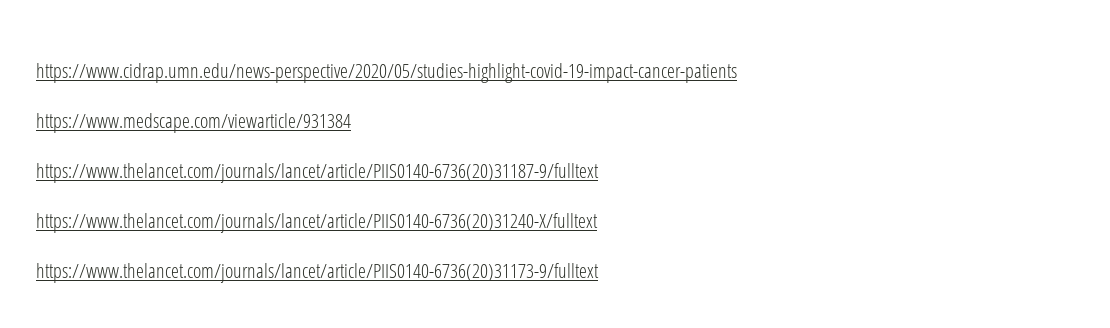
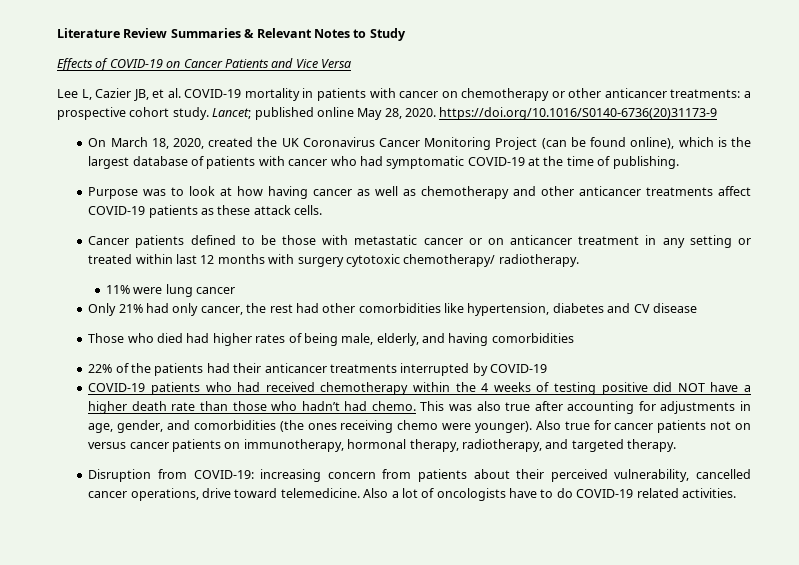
[36,63,737,83] [36,113,351,133] [36,163,599,183] [36,213,598,233] [36,263,599,283] https://www.cidrap.umn.edu/news-perspective/2020/05/studies-highlight-covid-19-impact-cancer-patients // https://www.medscape.com/viewarticle/931384 // https://www.thelancet.com/journals/lancet/article/PIIS0140-6736(20)31187-9/fulltext // https://www.thelancet.com/journals/lancet/article/PIIS0140-6736(20)31240-X/fulltext // https://www.thelancet.com/journals/lancet/article/PIIS0140-6736(20)31173-9/fulltext -> [57,28,406,41] [57,58,351,71] [57,88,751,101] [57,107,718,120] [88,137,752,150] [88,156,679,169] [88,186,752,199] [88,205,323,218] [88,235,752,248] [88,254,579,267] [105,284,235,297] [88,303,697,316] [88,333,574,346] [88,363,548,376] [88,382,752,395] [88,401,751,414] [88,420,752,433] [88,439,677,452] [88,469,751,482] [88,488,736,501] Literature Review Summaries & Relevant Notes to Study // Effects of COVID-19 on Cancer Patients and Vice Versa // Lee L, Cazier JB, et al. COVID-19 mortality in patients with cancer on chemotherapy or other anticancer treatments: a prospective cohort study. Lancet; published online May 28, 2020. https://doi.org/10.1016/S0140-6736(20)31173-9 // On March 18, 2020, created the UK Coronavirus Cancer Monitoring Project (can be found online), which is the largest database of patients with cancer who had symptomatic COVID-19 at the time of publishing. // Purpose was to look at how having cancer as well as chemotherapy and other anticancer treatments affect COVID-19 patients as these attack cells. // Cancer patients defined to be those with metastatic cancer or on anticancer treatment in any setting or treated within last 12 months with surgery cytotoxic chemotherapy/ radiotherapy. // 11% were lung cancer // Only 21% had only cancer, the rest had other comorbidities like hypertension, diabetes and CV disease // Those who died had higher rates of being male, elderly, and having comorbidities // 22% of the patients had their anticancer treatments interrupted by COVID-19 // COVID-19 patients who had received chemotherapy within the 4 weeks of testing positive did NOT have a higher death rate than those who hadn’t had chemo. This was also true after accounting for adjustments in age, gender, and comorbidities (the ones receiving chemo were younger). Also true for cancer patients not on versus cancer patients on immunotherapy, hormonal therapy, radiotherapy, and targeted therapy. // Disruption from COVID-19: increasing concern from patients about their perceived vulnerability, cancelled cancer operations, drive toward telemedicine. Also a lot of oncologists have to do COVID-19 related activities.

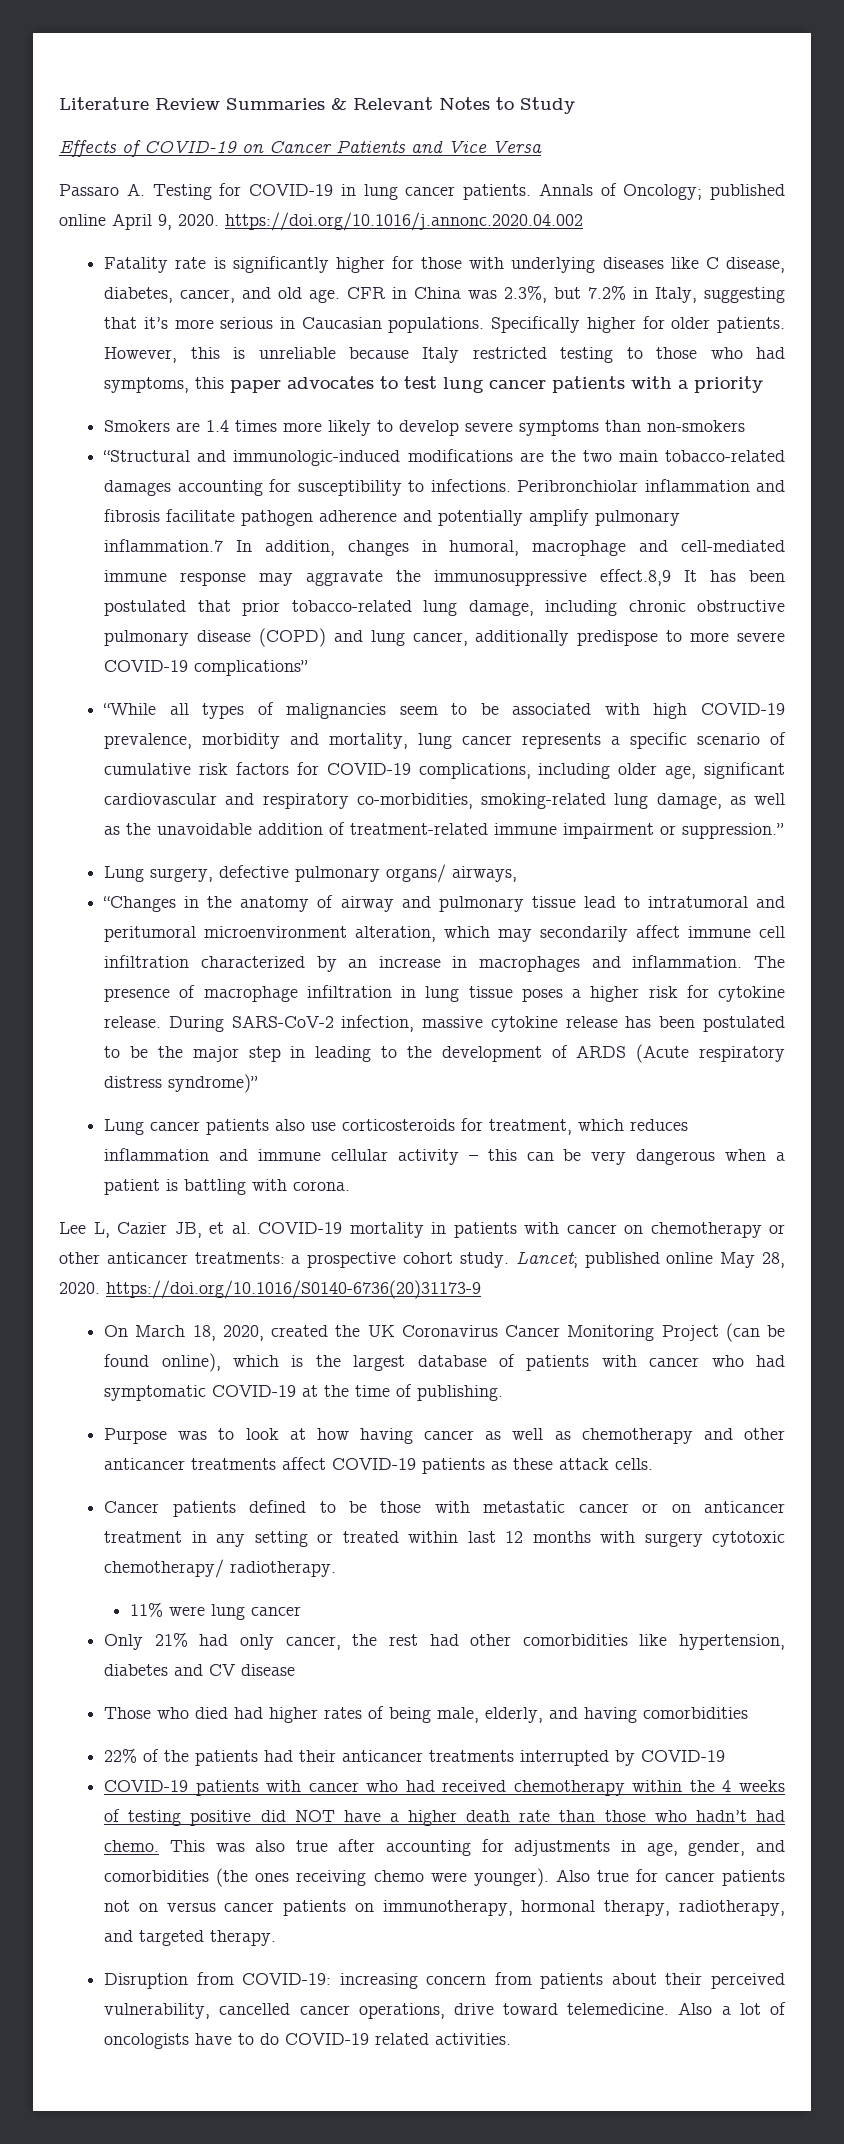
(351, 63) none -> [59,183,785,200] [59,212,583,231] [104,256,785,273] [104,285,785,303] [104,316,786,333] [104,347,785,363] [104,376,764,393] [104,420,746,436] [103,449,785,466] [104,479,785,496] [104,509,681,526] [104,539,785,556] [104,569,786,586] [104,600,785,616] [104,628,786,647] [104,660,309,676] [103,702,785,719] [104,732,787,749] [104,762,786,779] [104,793,785,809] [104,822,785,839] [104,864,518,883] [103,895,785,912] [104,925,785,942] [104,955,785,972] [104,985,785,1002] [104,1015,785,1032] [104,1044,785,1063] [104,1074,259,1093] [104,1118,689,1135] [104,1148,785,1165] [104,1179,351,1195] // Passaro A. Testing for COVID-19 in lung cancer patients. Annals of Oncology; published online April 9, 2020. https://doi.org/10.1016/j.annonc.2020.04.002 // Fatality rate is significantly higher for those with underlying diseases like C disease, diabetes, cancer, and old age. CFR in China was 2.3%, but 7.2% in Italy, suggesting that it’s more serious in Caucasian populations. Specifically higher for older patients. However, this is unreliable because Italy restricted testing to those who had symptoms, this paper advocates to test lung cancer patients with a priority // Smokers are 1.4 times more likely to develop severe symptoms than non-smokers // “Structural and immunologic-induced modifications are the two main tobacco-related damages accounting for susceptibility to infections. Peribronchiolar inflammation and fibrosis facilitate pathogen adherence and potentially amplify pulmonary inflammation.7 In addition, changes in humoral, macrophage and cell-mediated immune response may aggravate the immunosuppressive effect.8,9 It has been postulated that prior tobacco-related lung damage, including chronic obstructive pulmonary disease (COPD) and lung cancer, additionally predispose to more severe COVID-19 complications” // “While all types of malignancies seem to be associated with high COVID-19 prevalence, morbidity and mortality, lung cancer represents a specific scenario of cumulative risk factors for COVID-19 complications, including older age, significant cardiovascular and respiratory co-morbidities, smoking-related lung damage, as well as the unavoidable addition of treatment-related immune impairment or suppression.” // Lung surgery, defective pulmonary organs/ airways, // “Changes in the anatomy of airway and pulmonary tissue lead to intratumoral and peritumoral microenvironment alteration, which may secondarily affect immune cell infiltration characterized by an increase in macrophages and inflammation. The presence of macrophage infiltration in lung tissue poses a higher risk for cytokine release. During SARS-CoV-2 infection, massive cytokine release has been postulated to be the major step in leading to the development of ARDS (Acute respiratory distress syndrome)” // Lung cancer patients also use corticosteroids for treatment, which reduces inflammation and immune cellular activity – this can be very dangerous when a patient is battling with corona.
(200, 388) none -> [266,1780,359,1792] with cancer

